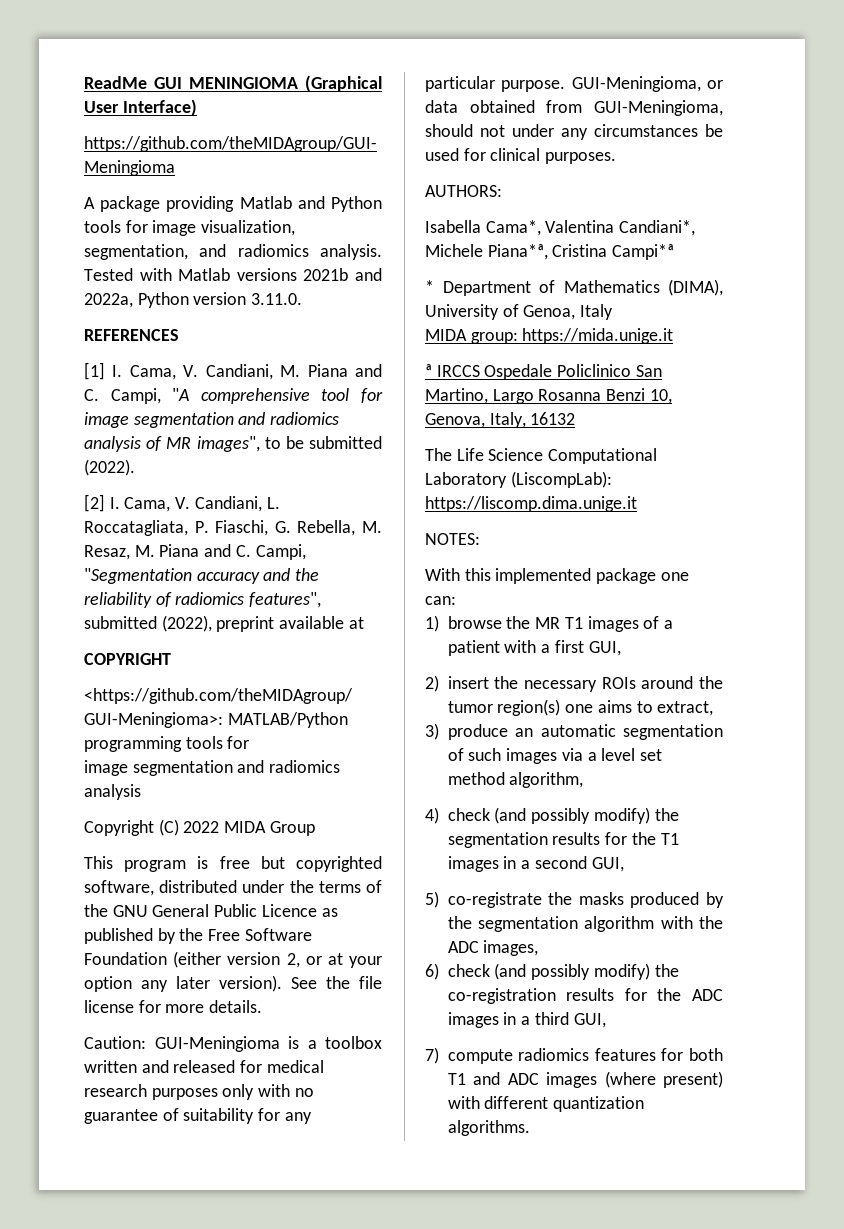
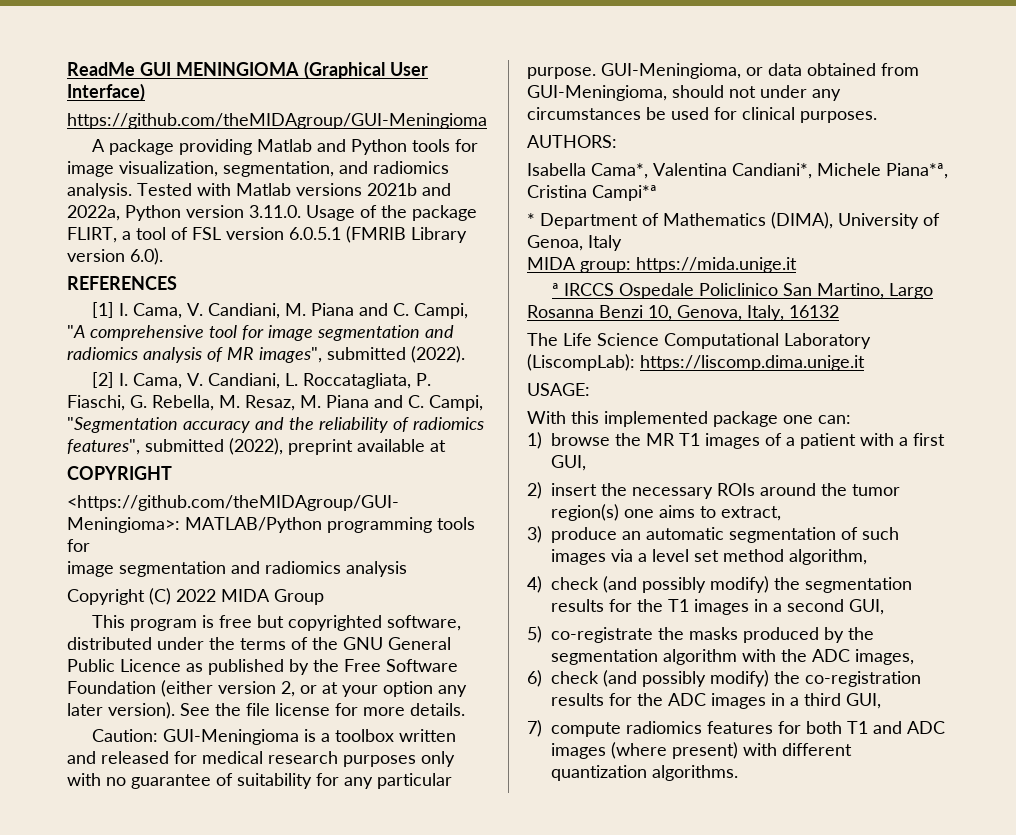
(303, 299) none -> [306,205,477,221] [67,226,467,243] [67,248,163,265] Usage of the package FLIRT, a tool of FSL version 6.0.5.1 (FMRIB Library version 6.0).
[264,436,304,449] to be -> (322, 355) none
[425,533,480,545] NOTES: -> [527,383,590,396] USAGE:

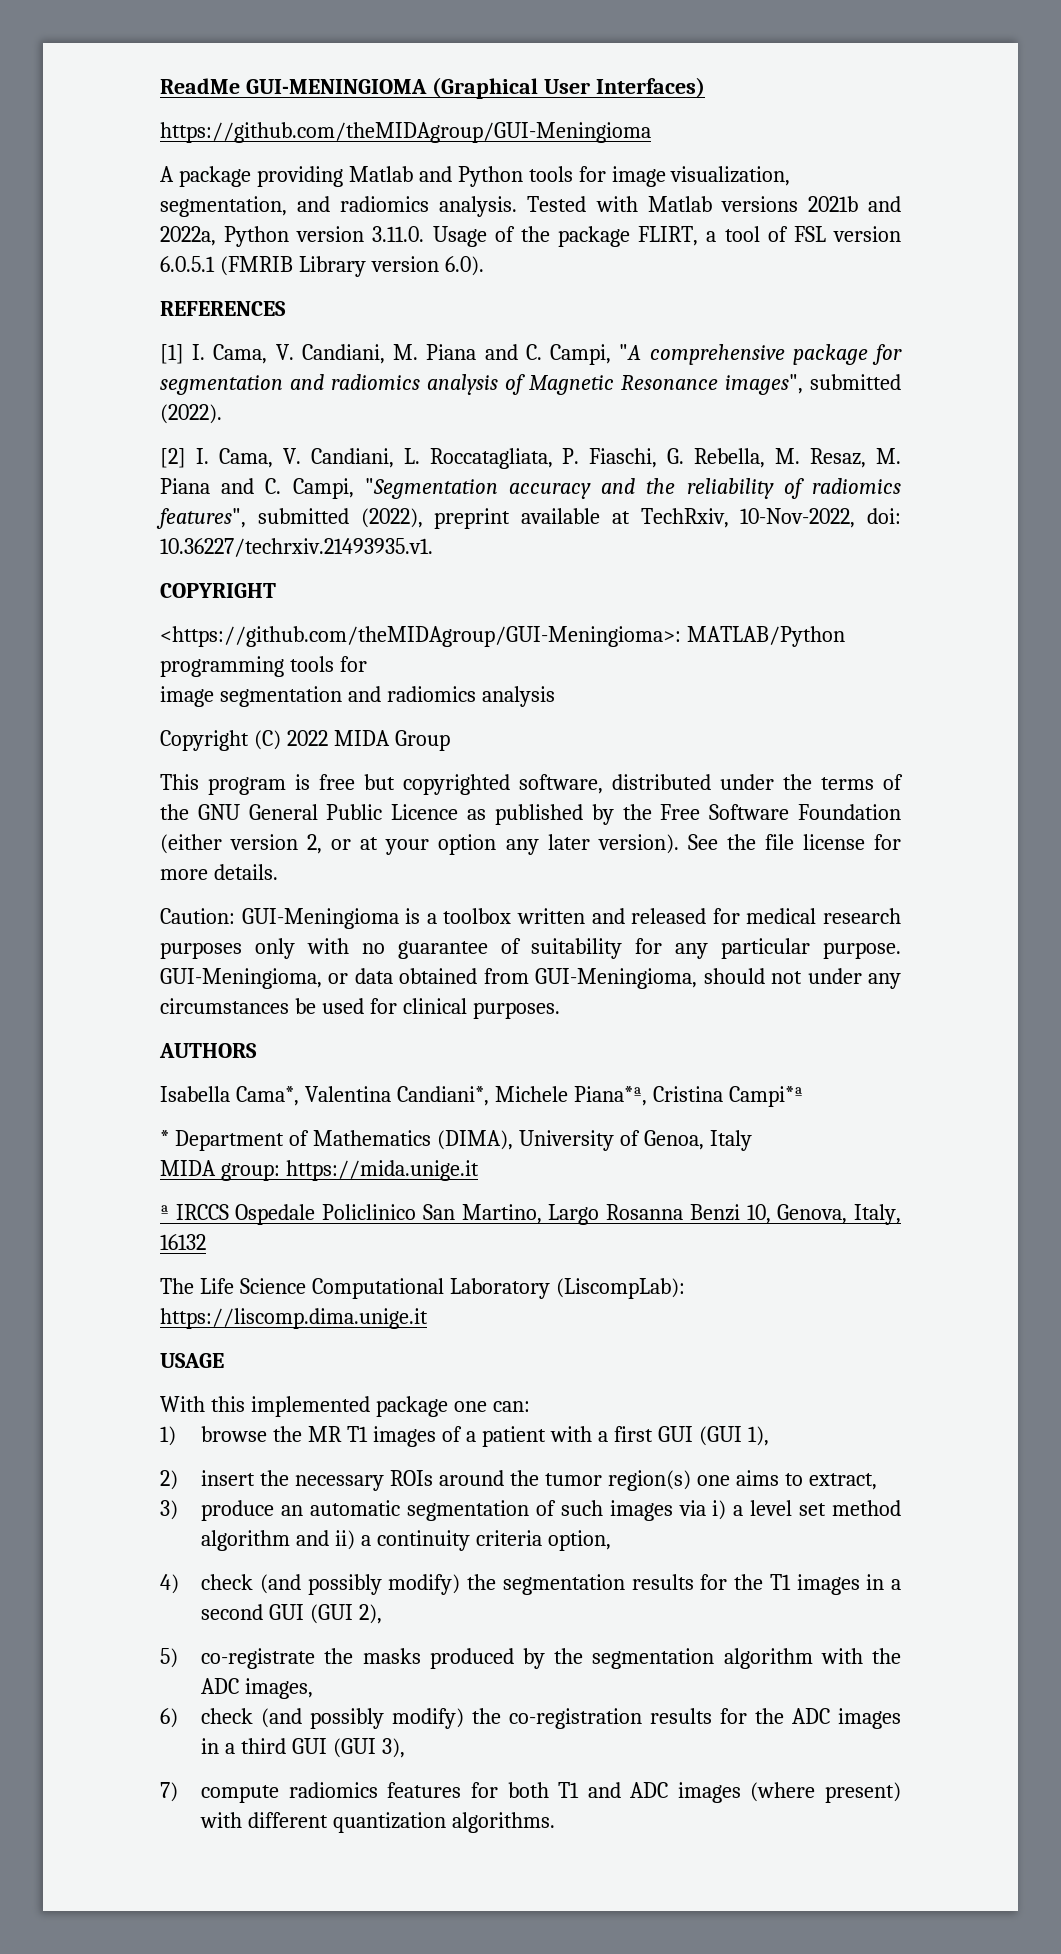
[140,62,299,76] GUI MENINGIOMA -> [245,79,427,94] GUI-MENINGIOMA
[67,83,145,101] Interface) -> [595,77,705,98] Interfaces)
[209,325,313,341] tool for image -> [792,344,902,365] package for
[227,347,254,360] MR -> [529,375,718,395] Magnetic Resonance
(446, 446) none -> [640,508,901,528] [160,538,433,557] TechRxiv, 10-Nov-2022, doi: 10.36227/techrxiv.21493935.v1.
[527,135,617,148] AUTHORS: -> [159,1043,257,1058] AUTHORS
[527,383,590,396] USAGE: -> [160,1353,224,1368] USAGE
[551,455,586,471] GUI, -> [657,1426,769,1446] GUI (GUI 1),
(633, 555) none -> [712,1500,727,1520] i)
[789,549,867,565] algorithm, -> [201,1530,611,1551] algorithm and ii) a continuity criteria option,
[849,599,884,615] GUI, -> [269,1604,383,1624] GUI (GUI 2),
[846,693,881,709] GUI, -> [292,1738,405,1758] GUI (GUI 3),

